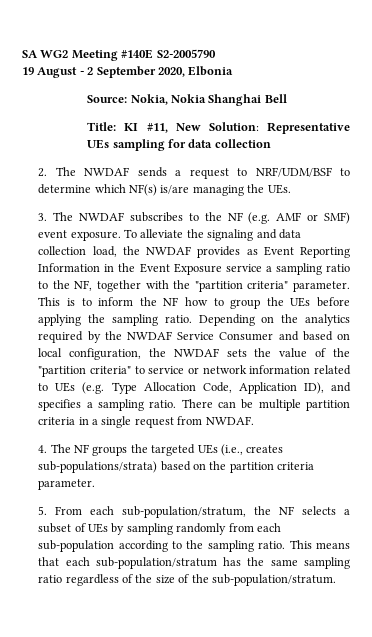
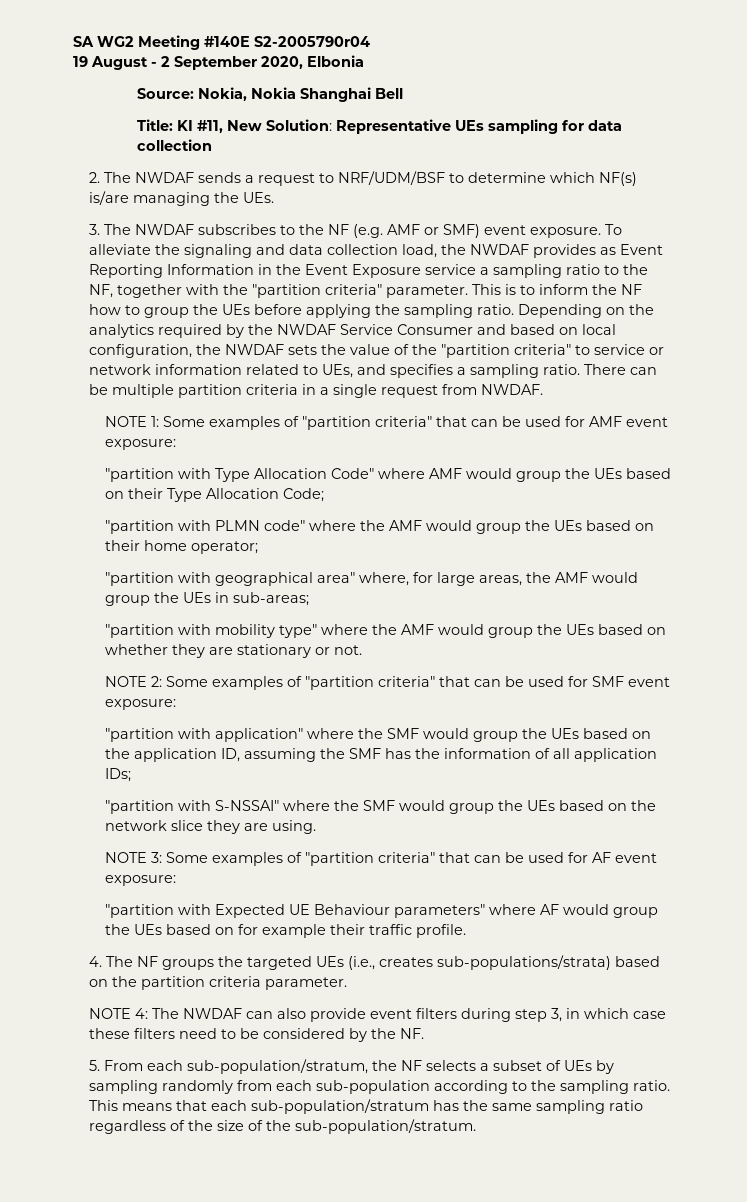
[156,49,216,58] S2-2005790 -> [254,36,370,47] S2-2005790r04
[55,382,324,394] UEs (e.g. Type Allocation Code, Application ID), -> [321,364,353,378] UEs,
(254, 420) none -> [104,416,668,430] [104,439,176,450] [104,468,671,482] [104,488,324,502] [104,520,654,534] [104,540,258,554] [104,572,638,586] [104,592,309,606] [104,624,666,638] [104,644,362,658] [104,676,670,690] [104,699,176,710] [104,728,651,742] [104,748,657,762] [104,768,131,782] [104,800,656,814] [104,820,316,834] [104,852,657,866] [104,875,176,886] [104,904,658,918] [104,924,466,938] // NOTE 1: Some examples of "partition criteria" that can be used for AMF event exposure: // "partition with Type Allocation Code" where AMF would group the UEs based on their Type Allocation Code; // "partition with PLMN code" where the AMF would group the UEs based on their home operator; // "partition with geographical area" where, for large areas, the AMF would group the UEs in sub-areas; // "partition with mobility type" where the AMF would group the UEs based on whether they are stationary or not. // NOTE 2: Some examples of "partition criteria" that can be used for SMF event exposure: // "partition with application" where the SMF would group the UEs based on the application ID, assuming the SMF has the information of all application IDs; // "partition with S-NSSAI" where the SMF would group the UEs based on the network slice they are using. // NOTE 3: Some examples of "partition criteria" that can be used for AF event exposure: // "partition with Expected UE Behaviour parameters" where AF would group the UEs based on for example their traffic profile.
(96, 484) none -> [88,1008,666,1022] [88,1028,424,1042] // NOTE 4: The NWDAF can also provide event filters during step 3, in which case these filters need to be considered by the NF.

